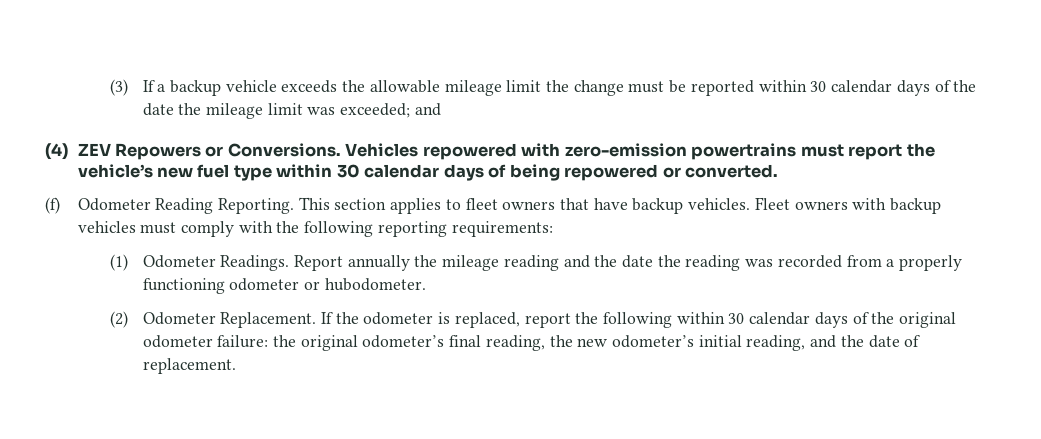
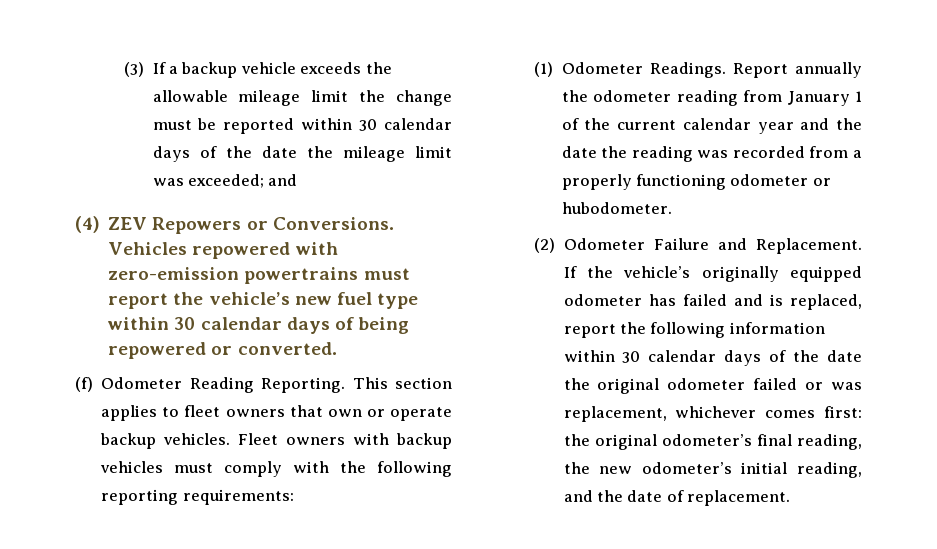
[593,198,628,210] have -> [327,407,452,421] own or operate
[442,255,559,271] mileage reading -> [593,90,862,106] [561,118,794,134] odometer reading from January 1 of the current calendar year
(216, 318) none -> [653,238,747,250] Failure and
[363,312,434,325] odometer -> [623,266,862,282] [563,294,763,306] vehicle’s originally equipped odometer has failed and
[676,312,957,328] [142,335,269,348] within 30 calendar days of the original odometer failure: -> [729,322,825,334] [563,350,862,366] [563,378,862,394] [563,406,862,422] information within 30 calendar days of the date the original odometer failed or was replacement, whichever comes first:

